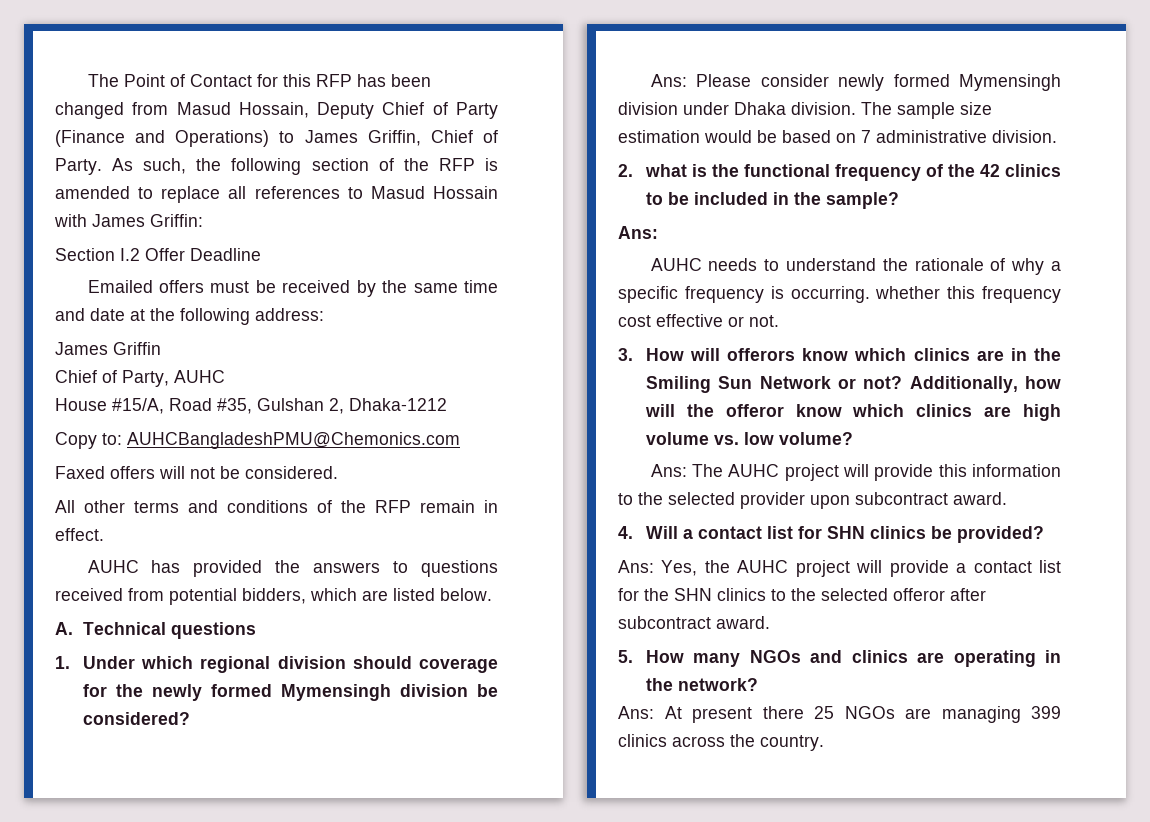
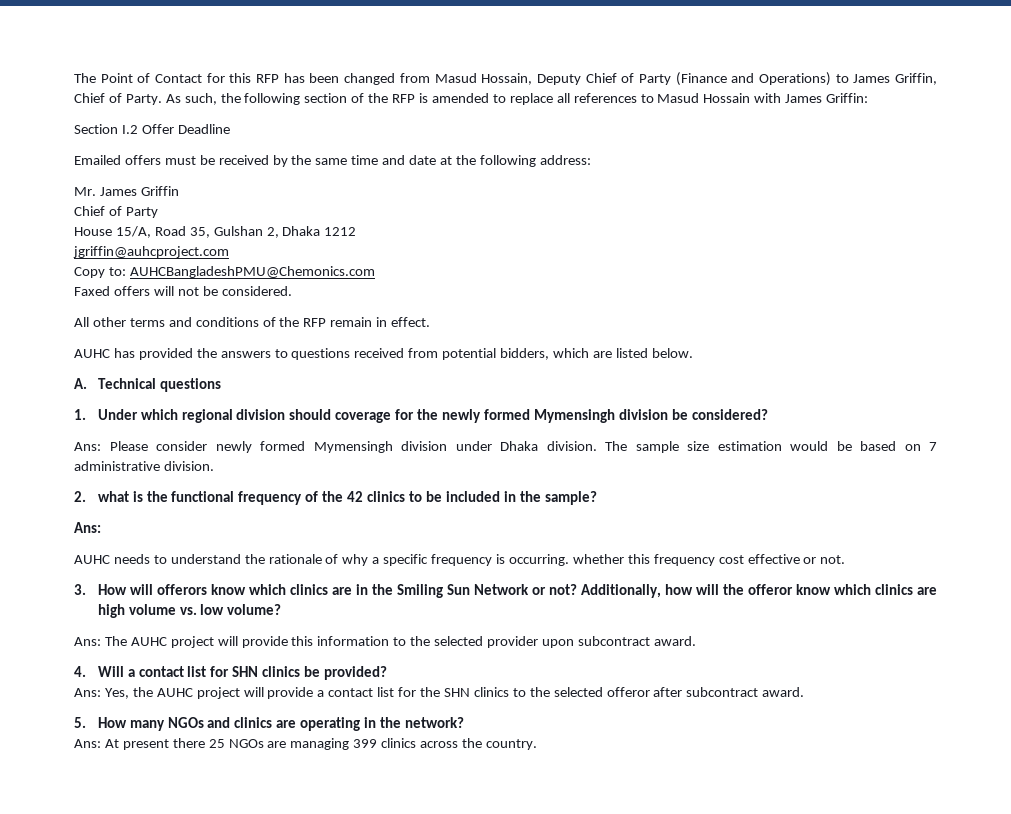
(324, 314) none -> [74,187,96,196] Mr.
[122,370,225,387] Party, AUHC -> [125,207,158,218] Party
[112,398,447,414] #15/A, Road #35, Gulshan 2, Dhaka-1212 -> [115,226,357,238] [73,246,229,258] 15/A, Road 35, Gulshan 2, Dhaka 1212 // jgriffin@auhcproject.com

